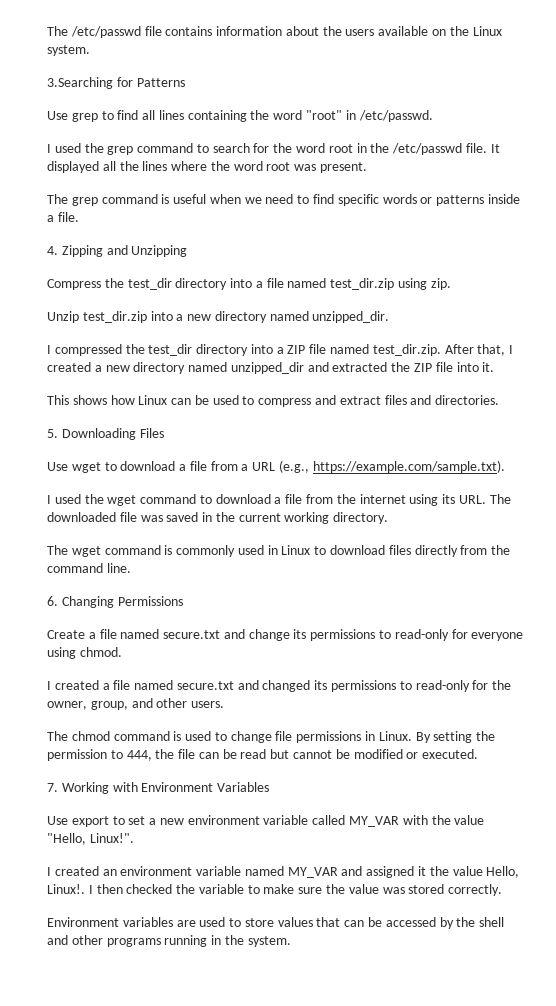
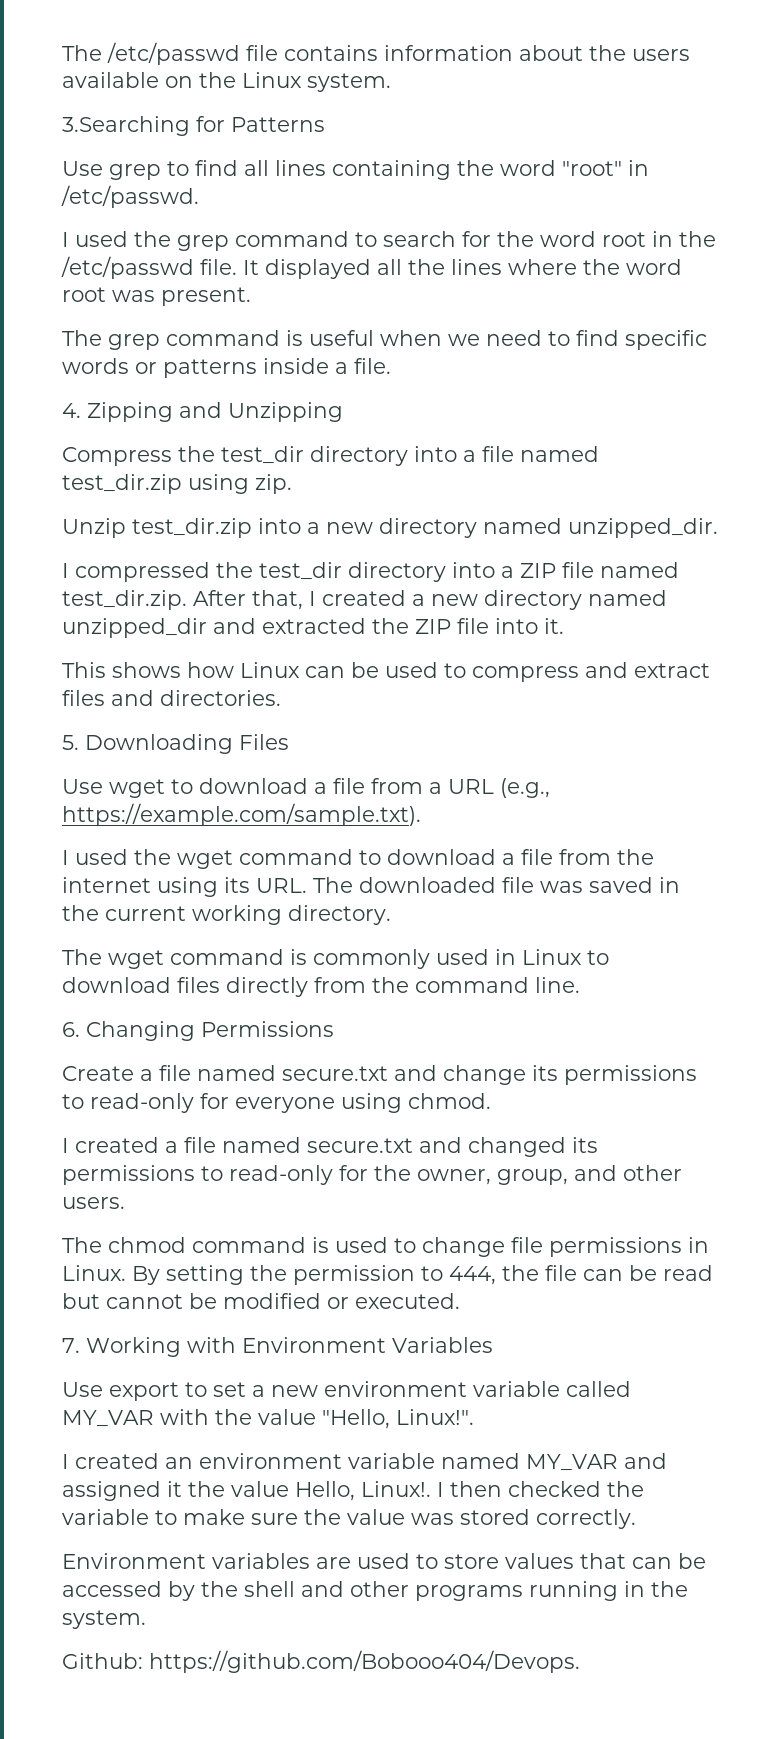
(291, 941) none -> [62,1650,580,1673] // Github: https://github.com/Bobooo404/Devops.

